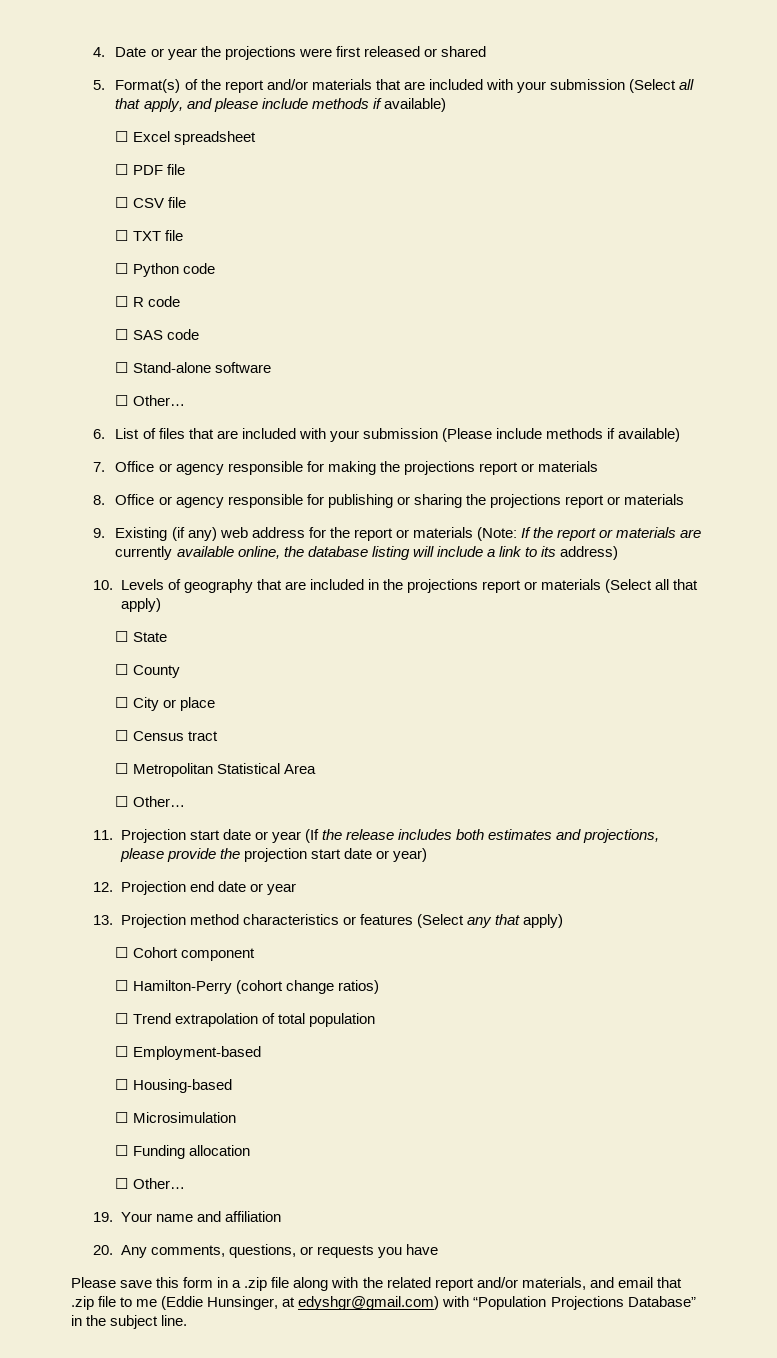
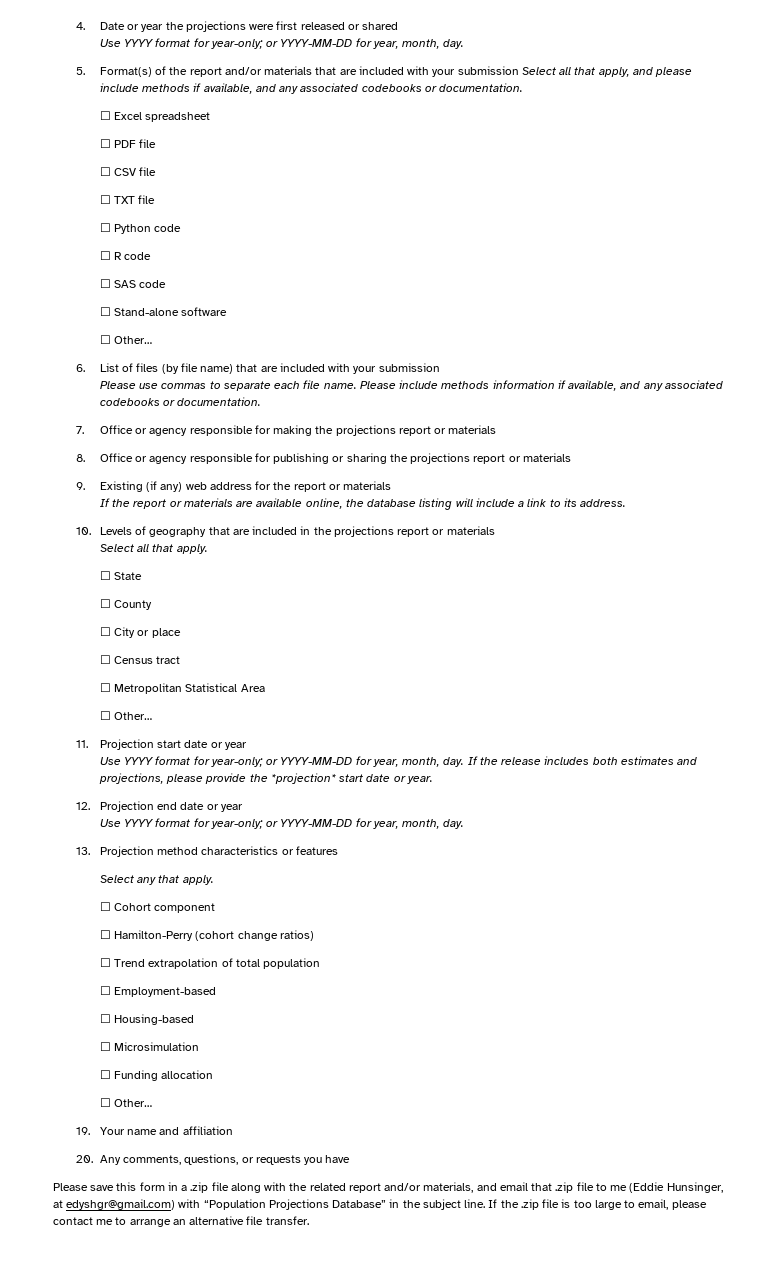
(486, 51) none -> [99,38,465,49] // Use YYYY format for year-only; or YYYY-MM-DD for year, month, day.
[629,79,677,93] (Select -> [521,67,556,75] Select
[383,98,446,112] available) -> [203,83,524,94] available, and any associated codebooks or documentation.
[188,428,681,442] that are included with your submission (Please include methods if available) -> [161,363,440,374] [99,380,723,391] [99,397,262,406] (by file name) that are included with your submission // Please use commas to separate each file name. Please include methods information if available, and any associated codebooks or documentation.
[476,527,517,541] (Note: -> (392, 485) //
[115,546,173,560] currently -> (254, 504) none
[560,546,619,560] address) -> [579,499,626,507] address.
[605,579,699,593] [120,598,161,612] (Select all that apply) -> [99,544,208,554] // Select all that apply.
[304,829,319,843] (If -> [99,756,478,767] // Use YYYY format for year-only; or YYYY-MM-DD for year, month, day. If
[243,848,428,862] projection start date or year) -> [270,773,433,784] *projection* start date or year.
(296, 889) none -> [99,818,465,829] // Use YYYY format for year-only; or YYYY-MM-DD for year, month, day.
[416,914,464,928] (Select -> [99,875,134,883] // Select
[523,914,564,928] apply) -> [182,875,214,885] apply.
(188, 1320) none -> [488,1199,707,1210] [53,1216,309,1227] If the .zip file is too large to email, please contact me to arrange an alternative file transfer.

